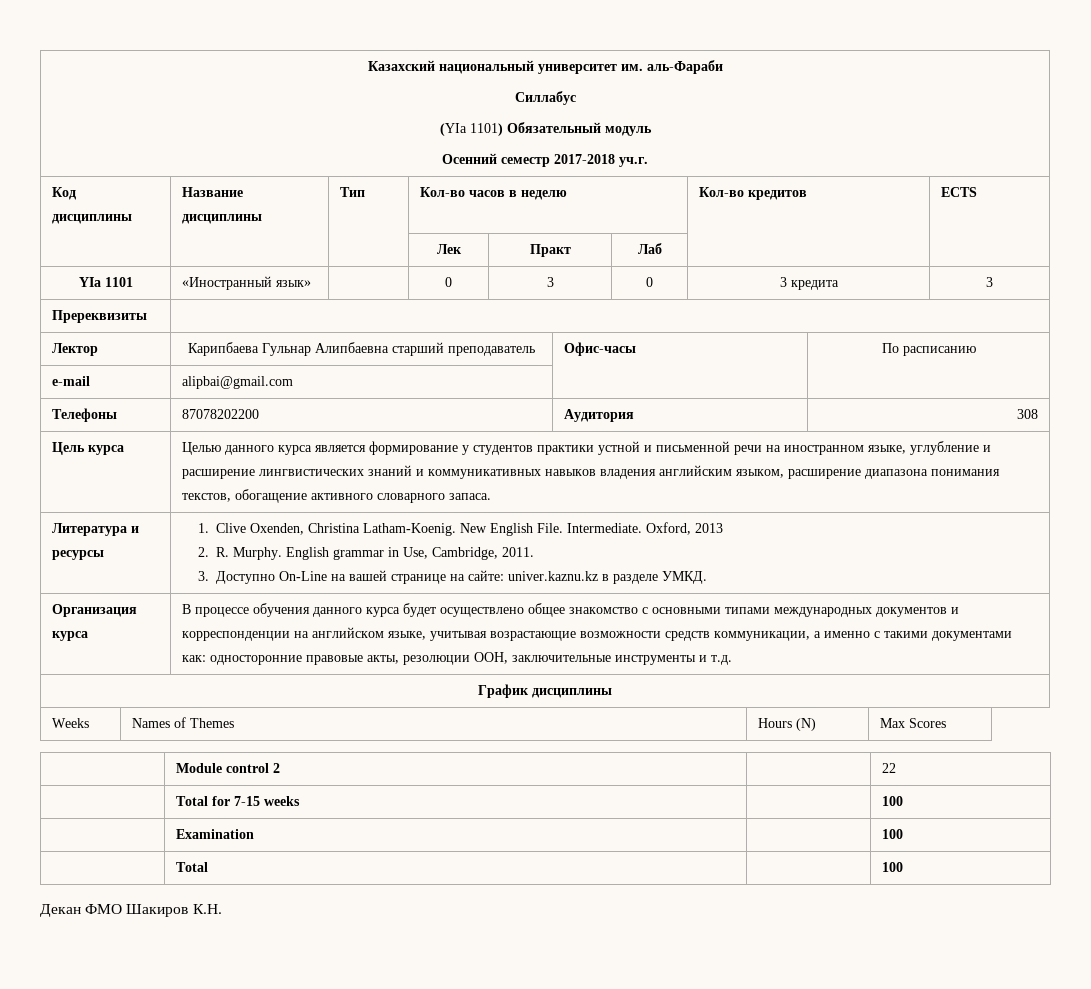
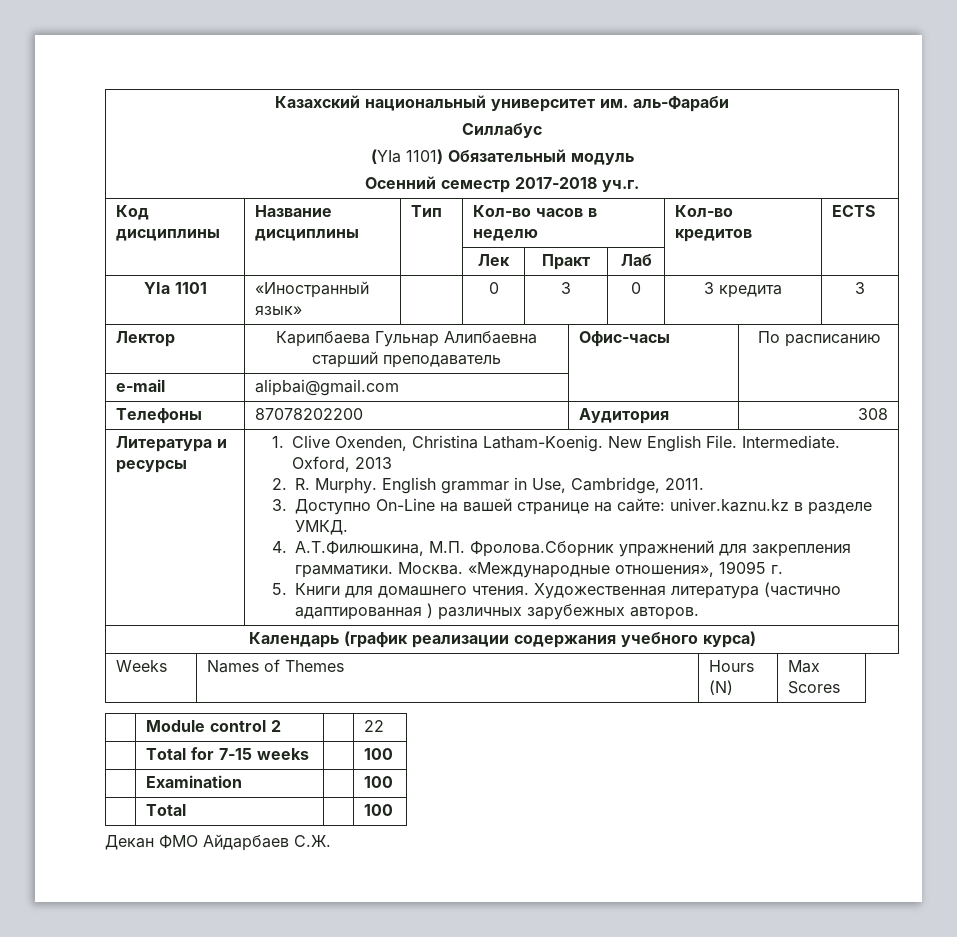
[52,310,148,323] // Пререквизиты | -> (865, 288) none
[52,442,125,455] [182,441,992,455] [182,465,1001,479] [182,489,492,503] // Цель курса | Целью данного курса является формирование у студентов практики устной и письменной речи на иностранном языке, углубление и расширение лингвистических знаний и коммуникативных навыков владения английским языком, расширение диапазона понимания текстов, обогащение активного словарного запаса. -> (888, 414) none
[52,604,138,617] [52,631,89,641] [182,603,960,617] [182,627,1013,641] [182,652,733,665] [478,684,612,698] // Организация курса | В процессе обучения данного курса будет осуществлено общее знакомство с основными типами международных документов и корреспонденции на английском языке, учитывая возрастающие возможности средств коммуникации, а именно с такими документами как: односторонние правовые акты, резолюции ООН, заключительные инструменты и т.д. // График дисциплины -> [271,540,851,557] [294,561,783,578] [271,582,841,599] [294,603,699,620] [248,631,756,648] // 4. А.Т.Филюшкина, М.П. Фролова.Сборник упражнений для закрепления грамматики. Москва. «Международные отношения», 19095 г. // 5. Книги для домашнего чтения. Художественная литература (частично адаптированная ) различных зарубежных авторов. // Календарь (график реализации содержания учебного курса)
[126,904,222,917] Шакиров К.Н. -> [203,834,331,851] Айдарбаев С.Ж.

